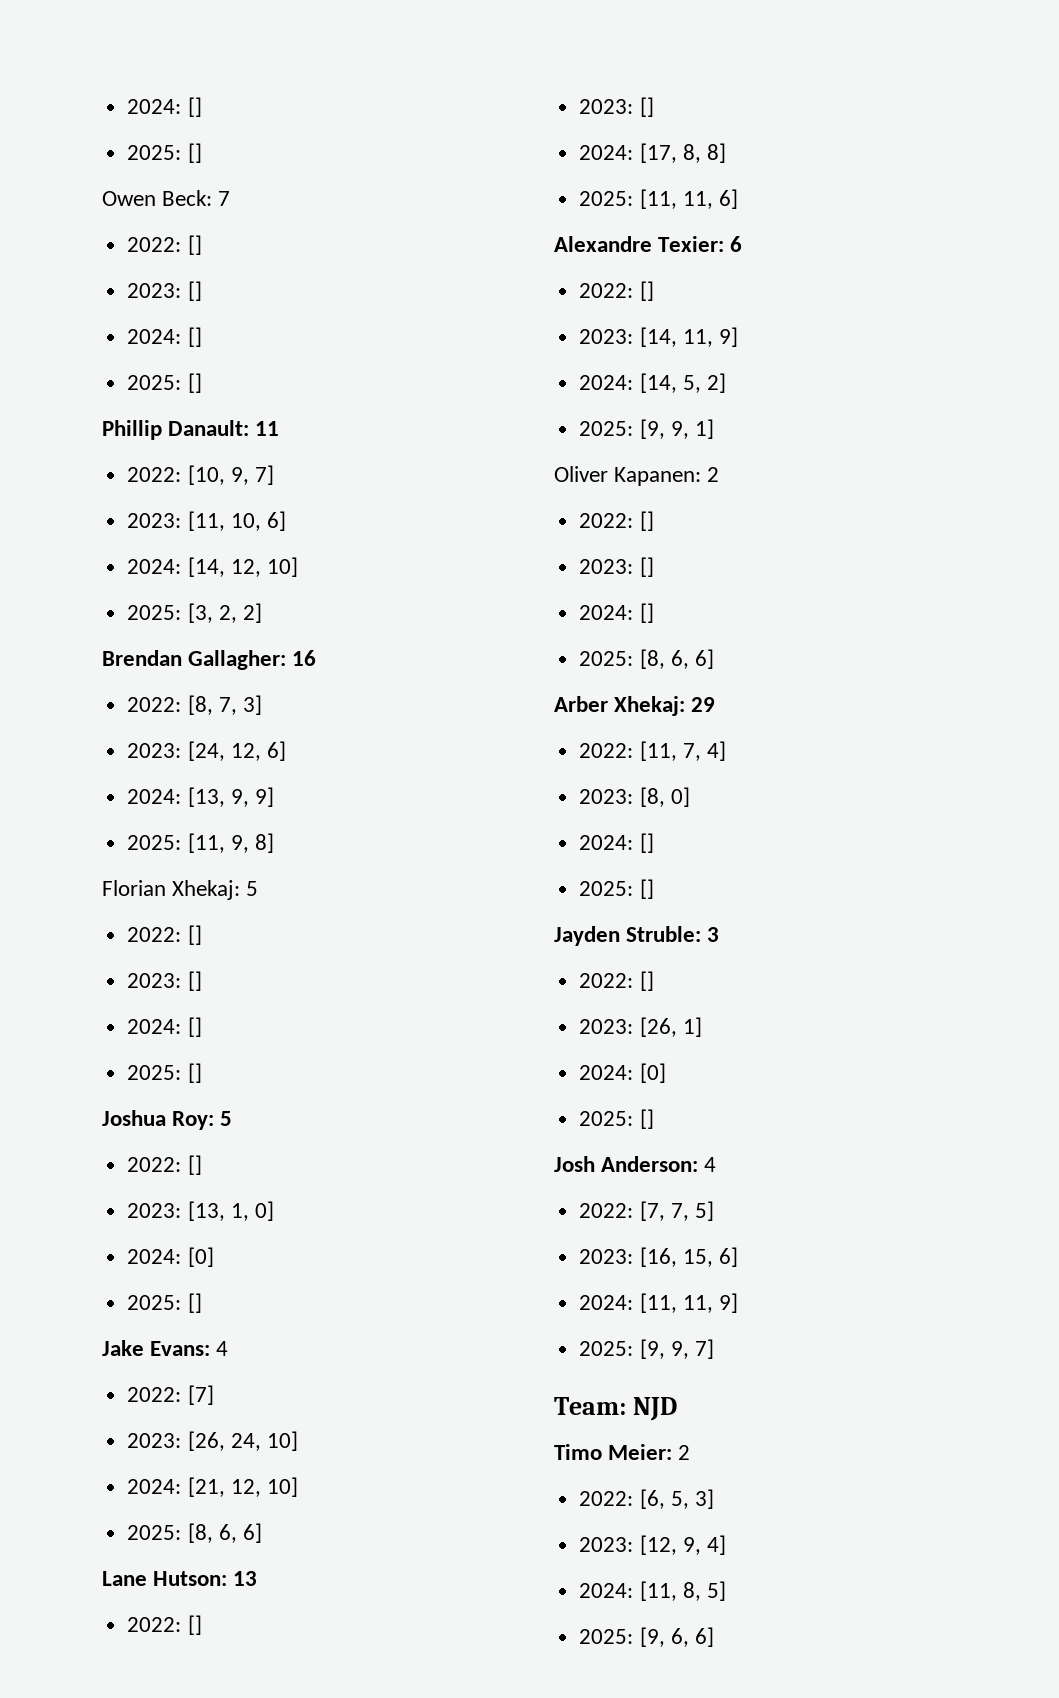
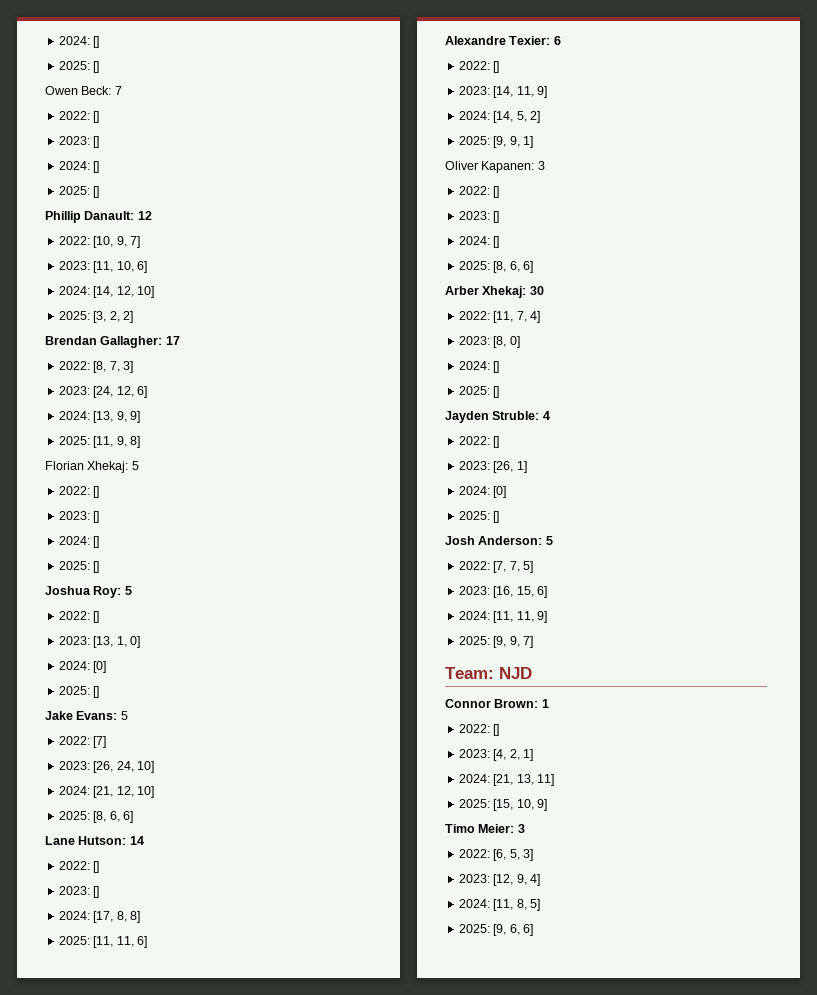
[255,421,280,436] 11 -> [137,211,152,220] 12
[292,650,317,666] 16 -> [165,336,180,345] 17
[216,1341,229,1356] 4 -> [120,711,128,720] 5
[233,1571,258,1586] 13 -> [129,836,144,845] 14
[707,467,720,482] 2 -> [537,161,545,170] 3
[691,697,716,712] 29 -> [529,286,544,295] 30
[707,927,720,942] 3 -> [542,411,550,420] 4
[704,1157,717,1172] 4 -> [545,536,553,545] 5
(677, 1409) none -> [445,699,549,708] [458,724,500,736] [458,749,533,761] [458,774,554,786] [458,799,547,811] // Connor Brown: 1 // 2022: [] // 2023: [4, 2, 1] // 2024: [21, 13, 11] // 2025: [15, 10, 9]
[678,1445,691,1460] 2 -> [517,824,525,833] 3

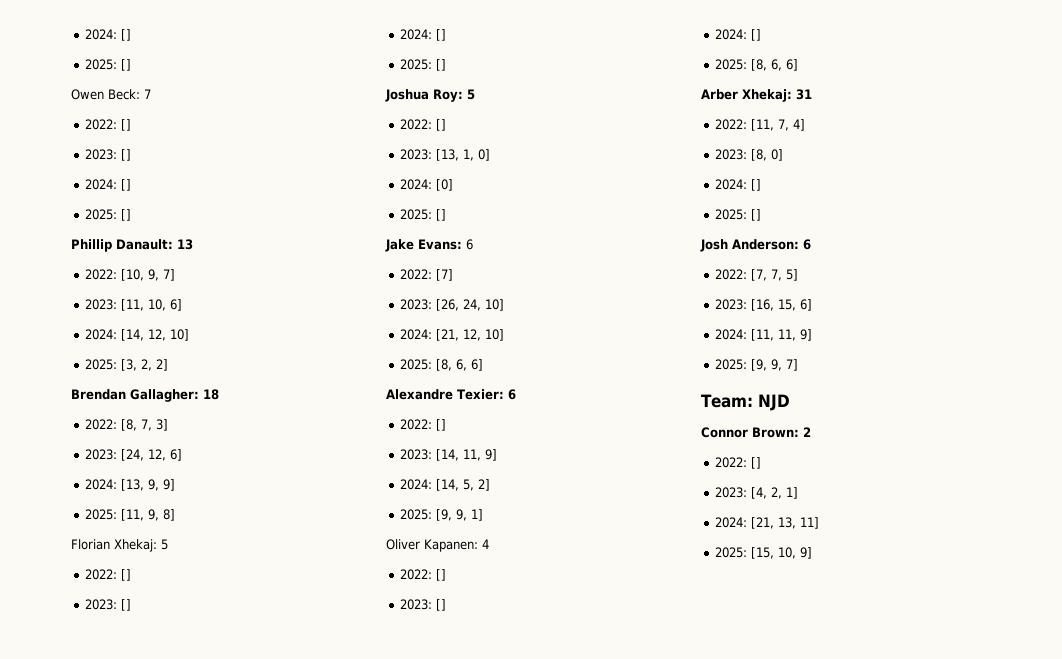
[137,211,152,220] 12 -> [177,239,193,250] 13
[165,336,180,345] 17 -> [203,389,219,400] 18
[120,711,128,720] 5 -> [466,239,473,250] 6
[45,836,144,845] [58,861,100,873] [58,886,100,898] [58,911,140,923] [58,936,147,948] // Lane Hutson: 14 // 2022: [] // 2023: [] // 2024: [17, 8, 8] // 2025: [11, 11, 6] -> (484, 365) none
[537,161,545,170] 3 -> [482,539,489,549] 4
[529,286,544,295] 30 -> [796,89,812,100] 31
[445,411,550,423] [458,436,500,448] [458,461,527,473] [458,486,507,498] [458,511,500,523] // Jayden Struble: 4 // 2022: [] // 2023: [26, 1] // 2024: [0] // 2025: [] -> (762, 215) none
[545,536,553,545] 5 -> [803,239,811,250] 6
[541,699,549,708] 1 -> [803,427,811,437] 2
[445,824,525,833] [458,849,533,861] [458,874,540,886] [458,899,540,911] [458,924,533,936] // Timo Meier: 3 // 2022: [6, 5, 3] // 2023: [12, 9, 4] // 2024: [11, 8, 5] // 2025: [9, 6, 6] -> (813, 553) none

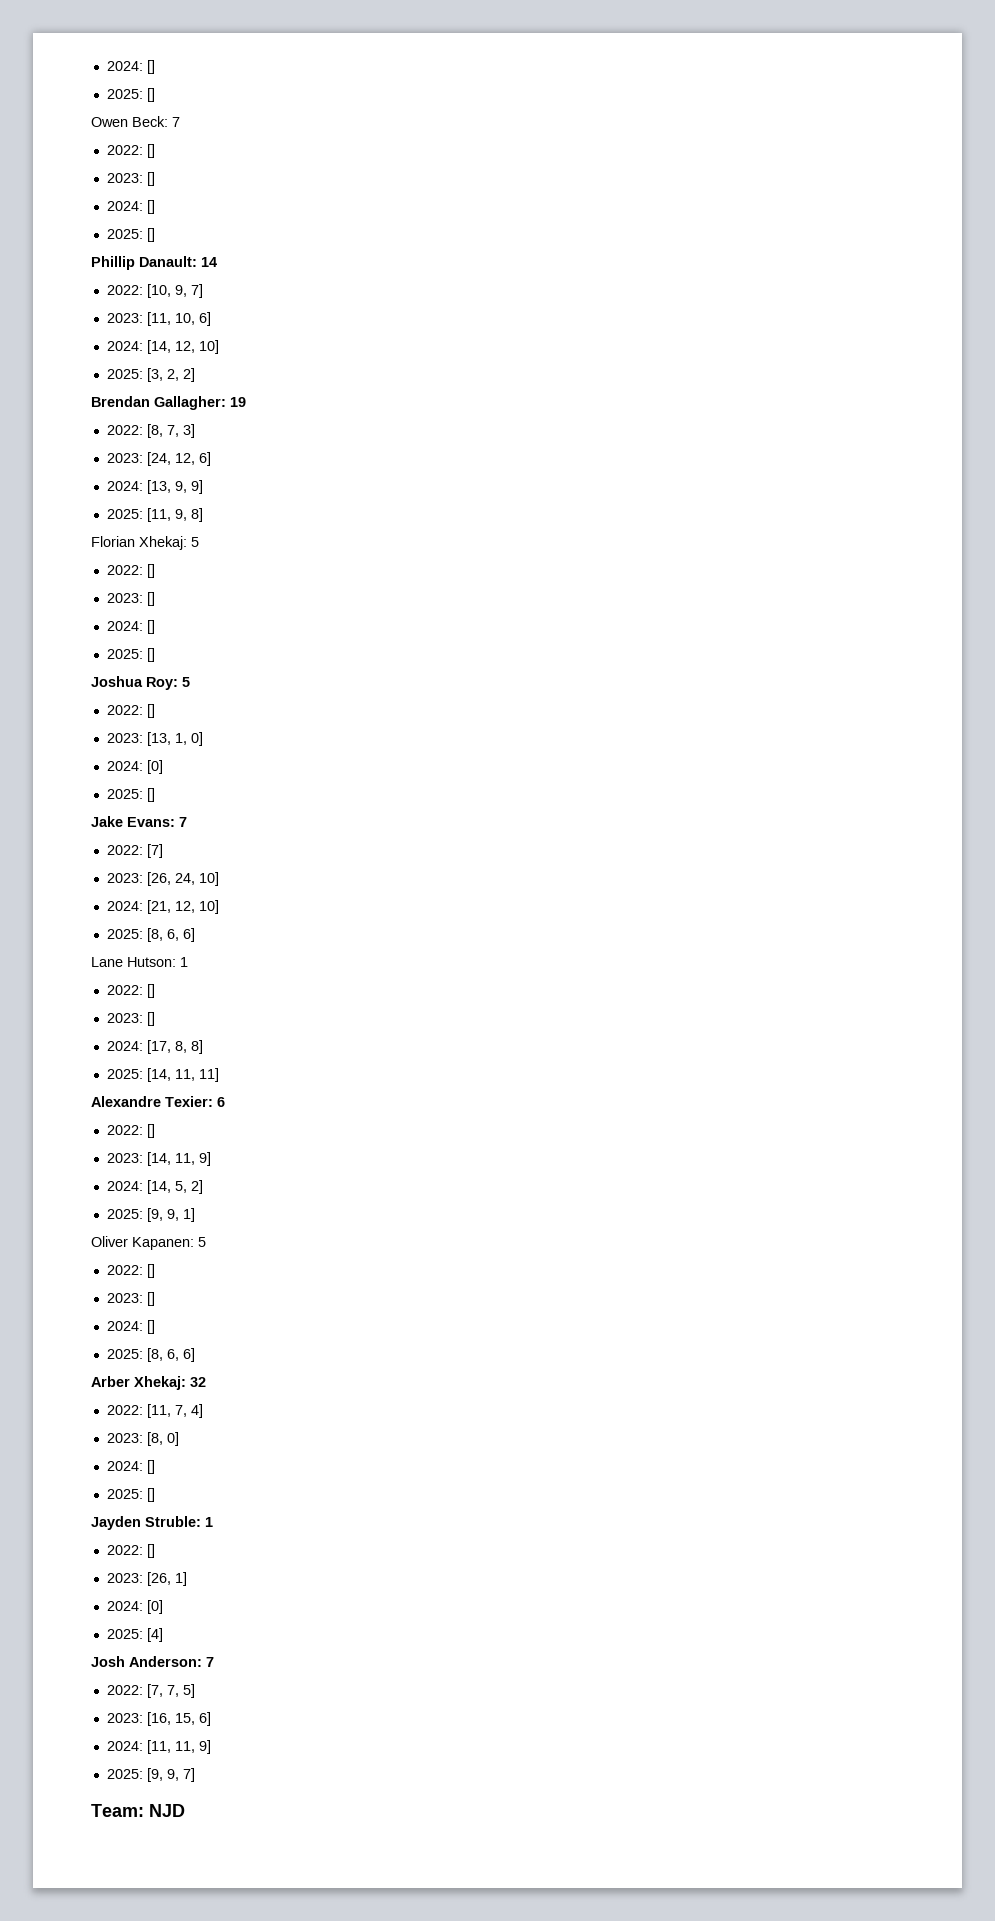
[177,239,193,250] 13 -> [201,257,217,267] 14
[203,389,219,400] 18 -> [230,397,246,407] 19
[466,239,473,250] 6 -> [179,817,187,827] 7
(484, 365) none -> [91,957,188,967] [106,984,155,998] [106,1012,155,1026] [106,1040,203,1054] [106,1068,219,1082] // Lane Hutson: 1 // 2022: [] // 2023: [] // 2024: [17, 8, 8] // 2025: [14, 11, 11]
[482,539,489,549] 4 -> [198,1237,206,1247] 5
[796,89,812,100] 31 -> [190,1377,206,1387] 32
(762, 215) none -> [91,1516,213,1530] [106,1544,155,1558] [106,1572,187,1586] [106,1600,163,1614] [106,1628,163,1642] // Jayden Struble: 1 // 2022: [] // 2023: [26, 1] // 2024: [0] // 2025: [4]
[803,239,811,250] 6 -> [206,1657,214,1667] 7
[701,427,811,438] [715,457,762,469] [715,487,799,499] [715,517,820,529] [715,547,813,559] // Connor Brown: 2 // 2022: [] // 2023: [4, 2, 1] // 2024: [21, 13, 11] // 2025: [15, 10, 9] -> (185, 1810) none

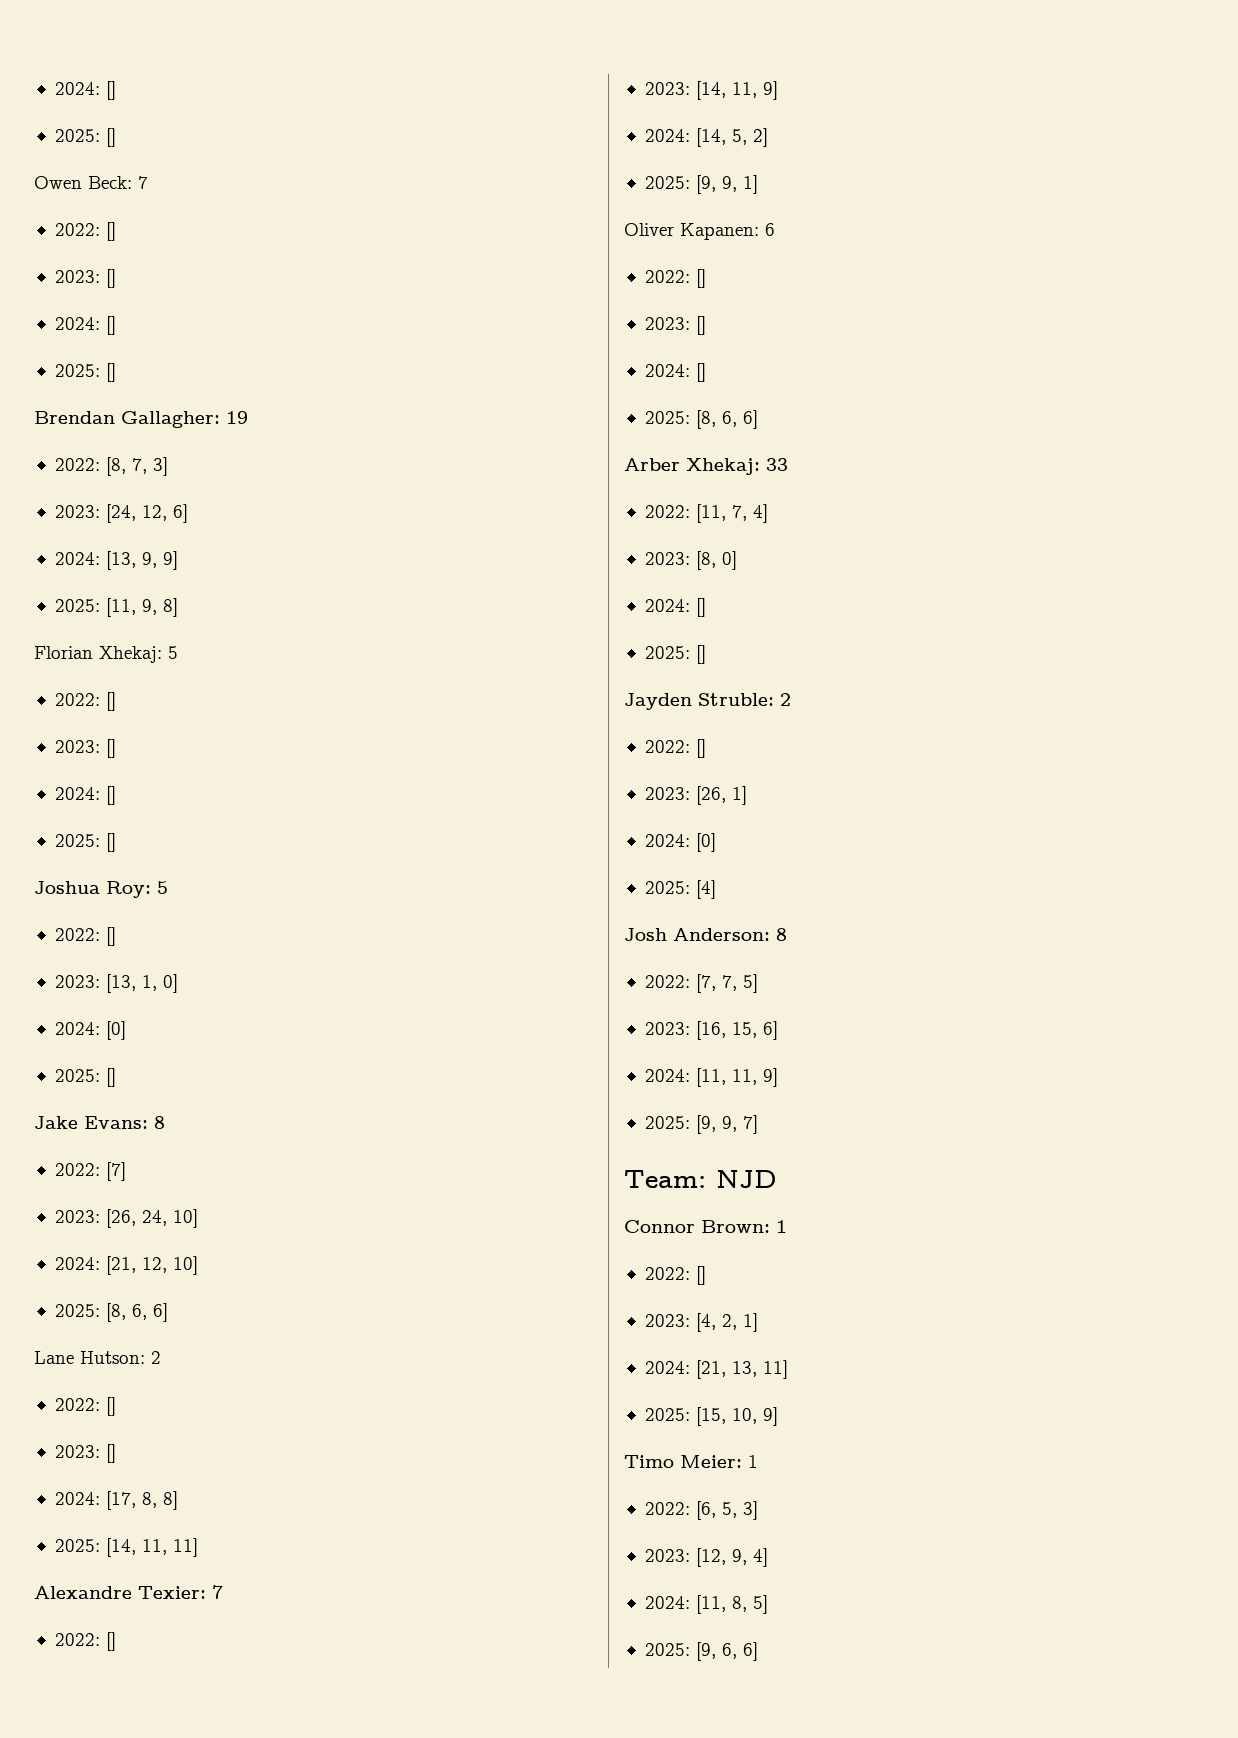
[91,256,217,270] [106,284,203,298] [106,312,211,326] [106,340,219,354] [106,368,195,382] // Phillip Danault: 14 // 2022: [10, 9, 7] // 2023: [11, 10, 6] // 2024: [14, 12, 10] // 2025: [3, 2, 2] -> (116, 372) none
[179,817,187,827] 7 -> [154,1116,165,1129] 8
[180,957,188,967] 1 -> [151,1351,161,1364] 2
[217,1097,225,1107] 6 -> [212,1585,223,1599] 7
[198,1237,206,1247] 5 -> [765,223,775,236] 6
[190,1377,206,1387] 32 -> [766,458,788,471] 33
[205,1517,213,1527] 1 -> [780,693,791,706] 2
[206,1657,214,1667] 7 -> [776,928,787,941] 8
(185, 1810) none -> [624,1220,787,1233] [644,1266,706,1285] [644,1313,758,1332] [644,1360,788,1379] [644,1407,778,1426] [624,1455,758,1468] [644,1501,758,1520] [644,1548,768,1567] [644,1595,768,1614] [644,1642,758,1661] // Connor Brown: 1 // 2022: [] // 2023: [4, 2, 1] // 2024: [21, 13, 11] // 2025: [15, 10, 9] // Timo Meier: 1 // 2022: [6, 5, 3] // 2023: [12, 9, 4] // 2024: [11, 8, 5] // 2025: [9, 6, 6]

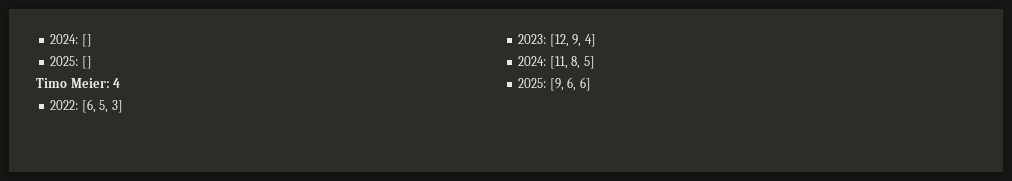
[54,81,116,100] [54,128,116,147] [34,176,148,189] [54,222,116,241] [54,269,116,288] [54,316,116,335] [54,363,116,382] [34,411,248,428] [54,457,168,476] [54,504,188,523] [54,551,178,570] [54,598,178,617] [34,646,178,663] [54,692,116,711] [54,739,116,758] [54,786,116,805] [54,833,116,852] [34,881,168,898] [54,927,116,946] [54,974,178,993] [54,1021,126,1040] [54,1068,116,1087] [34,1116,165,1129] [54,1162,126,1181] [54,1209,198,1228] [54,1256,198,1275] [54,1303,168,1322] [34,1351,161,1364] [54,1397,116,1416] [54,1444,116,1463] [54,1491,178,1510] [54,1538,198,1557] [34,1585,223,1599] [54,1632,116,1651] [644,81,778,100] [644,128,768,147] [644,175,758,194] [624,223,775,240] [644,269,706,288] [644,316,706,335] [644,363,706,382] [644,410,758,429] [624,458,788,475] [644,504,768,523] [644,551,737,570] [644,598,706,617] [644,645,706,664] [624,693,791,710] [644,739,706,758] [644,786,747,805] [644,833,716,852] [644,880,716,899] [624,928,787,941] [644,974,758,993] [644,1021,778,1040] [644,1068,778,1087] [644,1115,758,1134] [624,1170,777,1188] [624,1220,787,1233] [644,1266,706,1285] [644,1313,758,1332] [644,1360,788,1379] [644,1407,778,1426] 2024: [] // 2025: [] // Owen Beck: 7 // 2022: [] // 2023: [] // 2024: [] // 2025: [] // Brendan Gallagher: 19 // 2022: [8, 7, 3] // 2023: [24, 12, 6] // 2024: [13, 9, 9] // 2025: [11, 9, 8] // Florian Xhekaj: 5 // 2022: [] // 2023: [] // 2024: [] // 2025: [] // Joshua Roy: 5 // 2022: [] // 2023: [13, 1, 0] // 2024: [0] // 2025: [] // Jake Evans: 8 // 2022: [7] // 2023: [26, 24, 10] // 2024: [21, 12, 10] // 2025: [8, 6, 6] // Lane Hutson: 2 // 2022: [] // 2023: [] // 2024: [17, 8, 8] // 2025: [14, 11, 11] // Alexandre Texier: 7 // 2022: [] // 2023: [14, 11, 9] // 2024: [14, 5, 2] // 2025: [9, 9, 1] // Oliver Kapanen: 6 // 2022: [] // 2023: [] // 2024: [] // 2025: [8, 6, 6] // Arber Xhekaj: 33 // 2022: [11, 7, 4] // 2023: [8, 0] // 2024: [] // 2025: [] // Jayden Struble: 2 // 2022: [] // 2023: [26, 1] // 2024: [0] // 2025: [4] // Josh Anderson: 8 // 2022: [7, 7, 5] // 2023: [16, 15, 6] // 2024: [11, 11, 9] // 2025: [9, 9, 7] // Team: NJD // Connor Brown: 1 // 2022: [] // 2023: [4, 2, 1] // 2024: [21, 13, 11] // 2025: [15, 10, 9] -> [50,34,92,47] [50,56,92,69] 2024: [] // 2025: []
[748,1455,758,1468] 1 -> [113,78,121,88] 4

